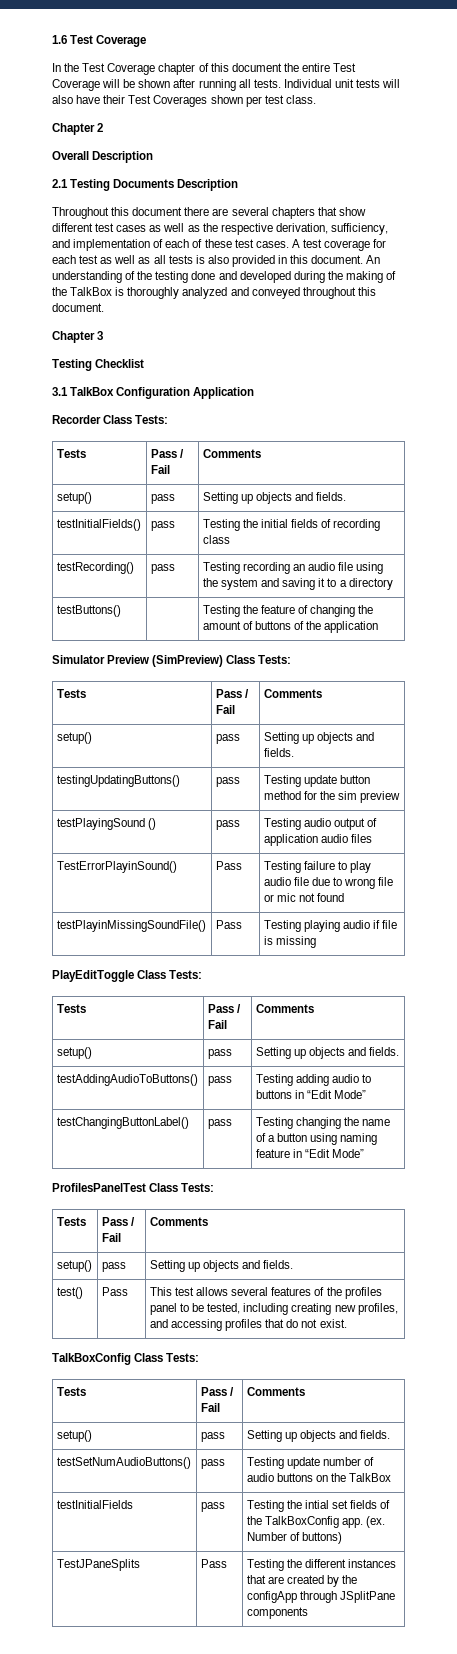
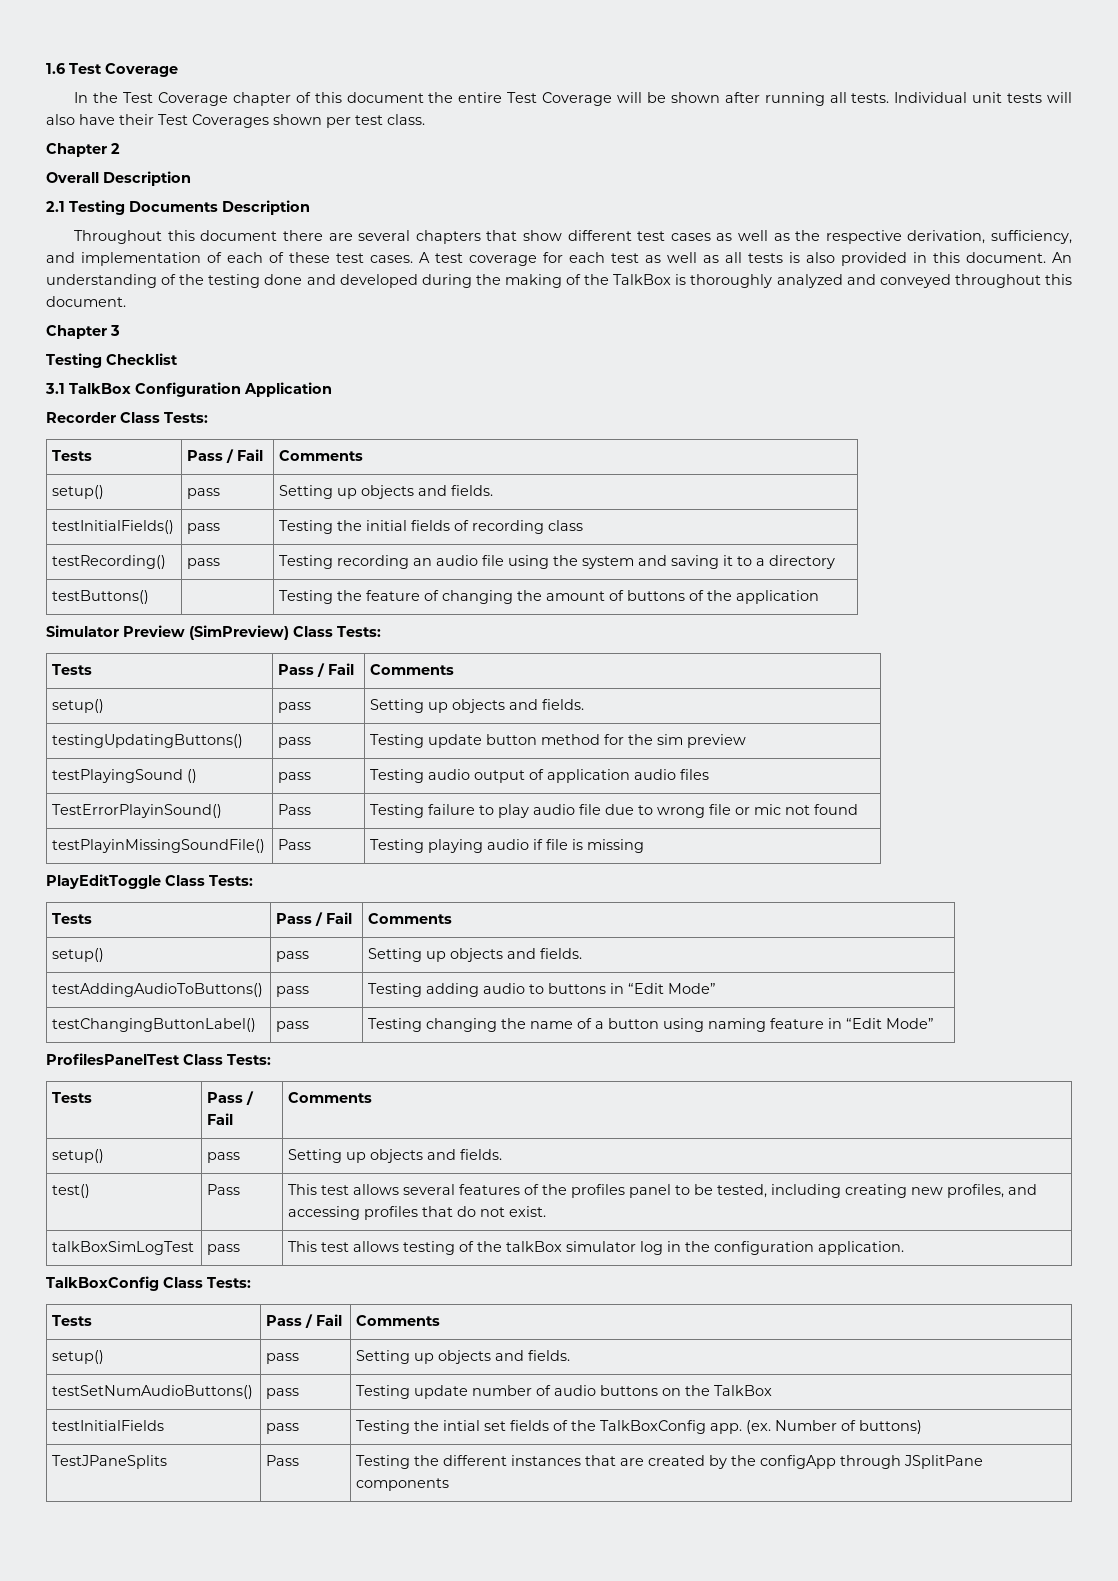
(347, 1323) none -> [52,1241,195,1255] [207,1244,241,1255] [288,1241,905,1255] // talkBoxSimLogTest | pass | This test allows testing of the talkBox simulator log in the configuration application.

